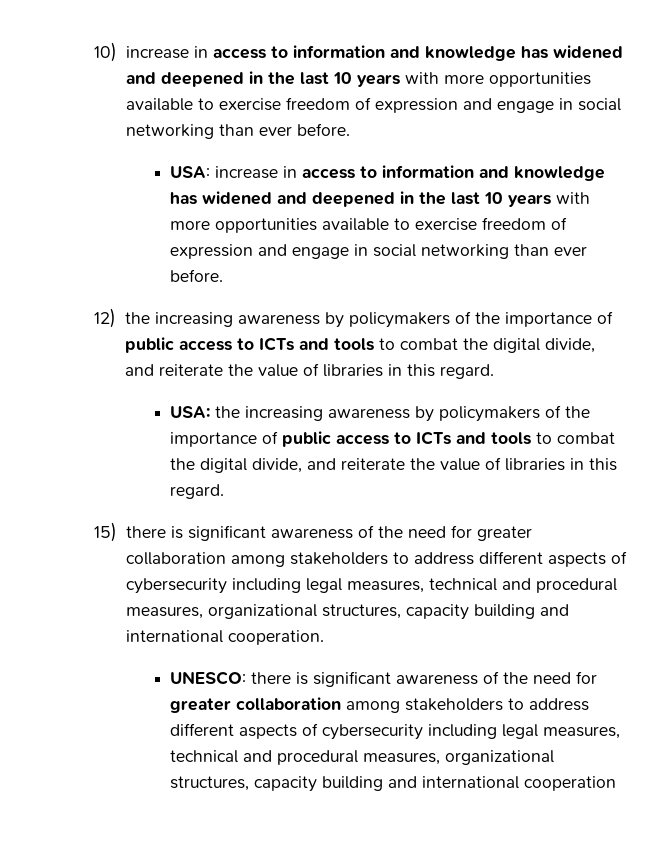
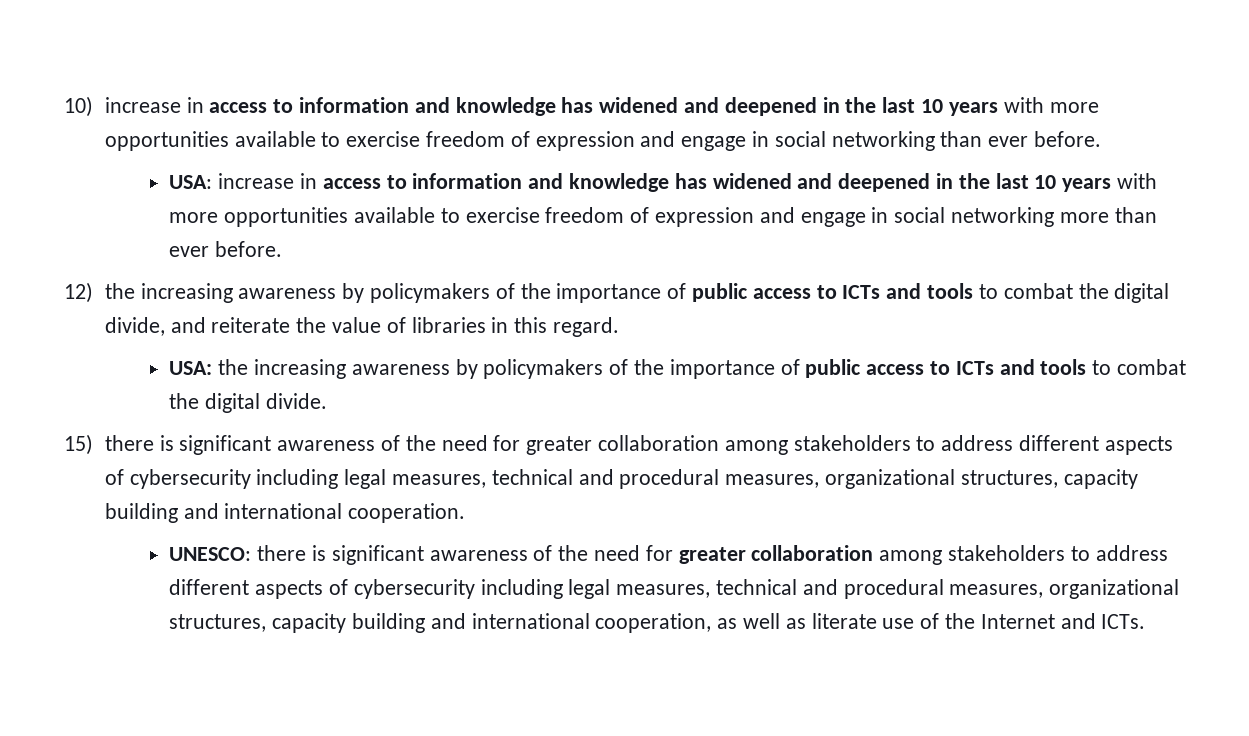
(510, 251) none -> [1059,212,1109,223] more
[252,457,618,473] [170,484,225,499] divide, and reiterate the value of libraries in this regard. -> [265,393,327,409] divide.
[524,776,617,791] cooperation -> [595,613,1146,633] cooperation, as well as literate use of the Internet and ICTs.

